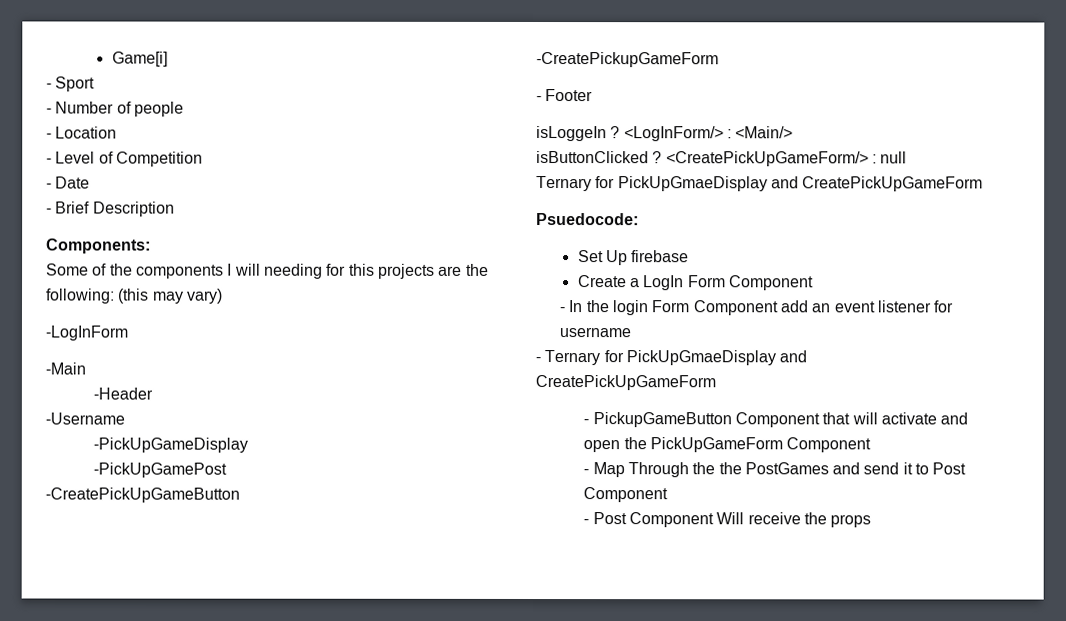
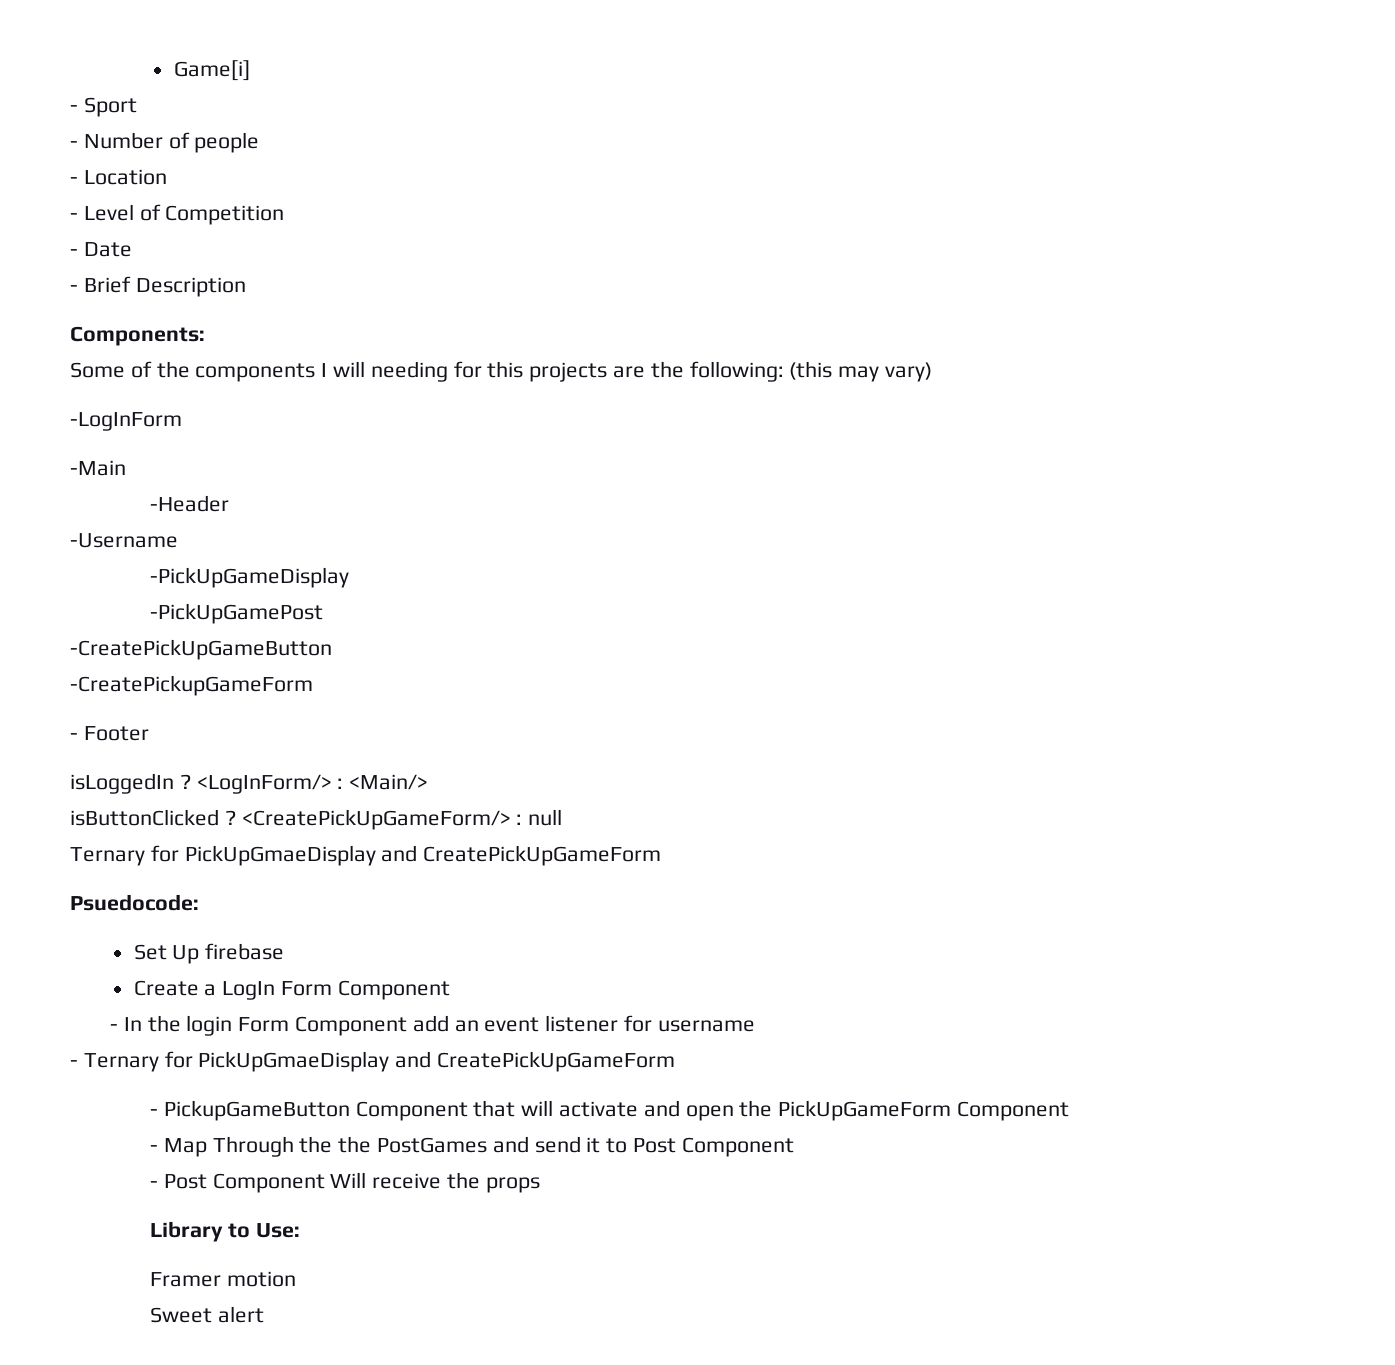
[536,126,607,142] isLoggeIn -> [70,773,174,794] isLoggedIn
(872, 521) none -> [149,1221,300,1242] [149,1271,296,1287] [149,1306,264,1323] // Library to Use: // Framer motion // Sweet alert

